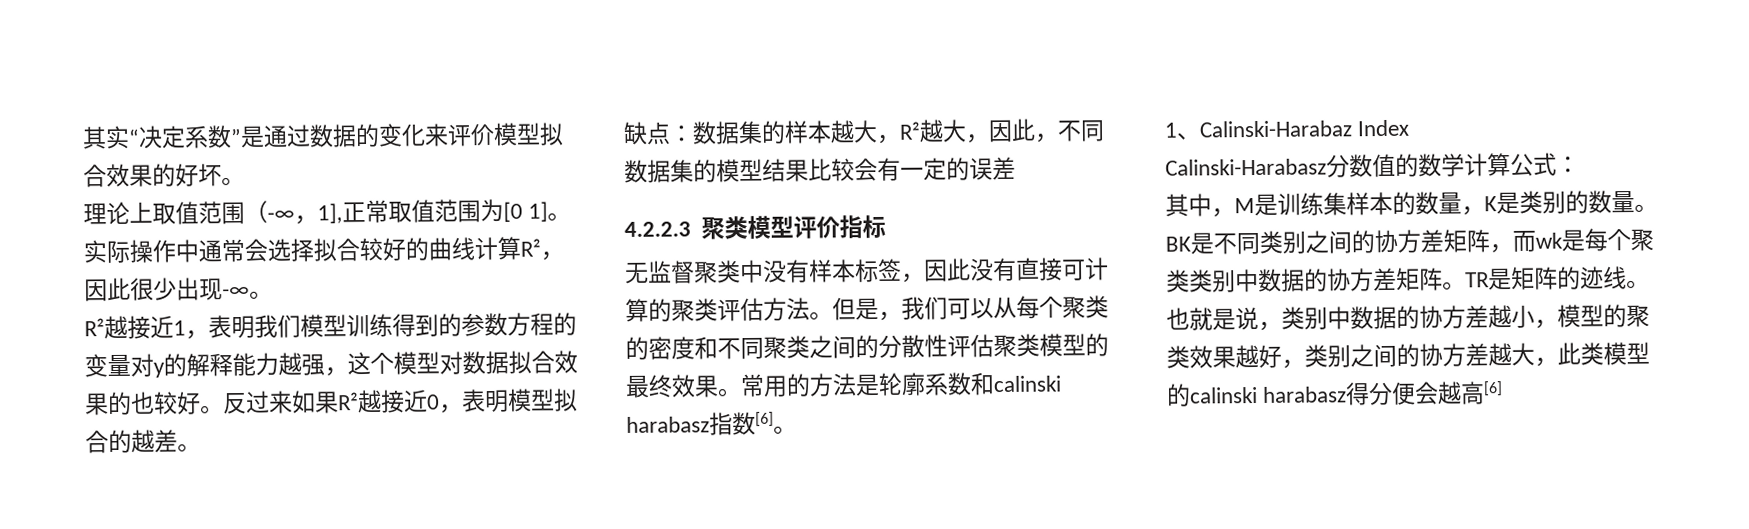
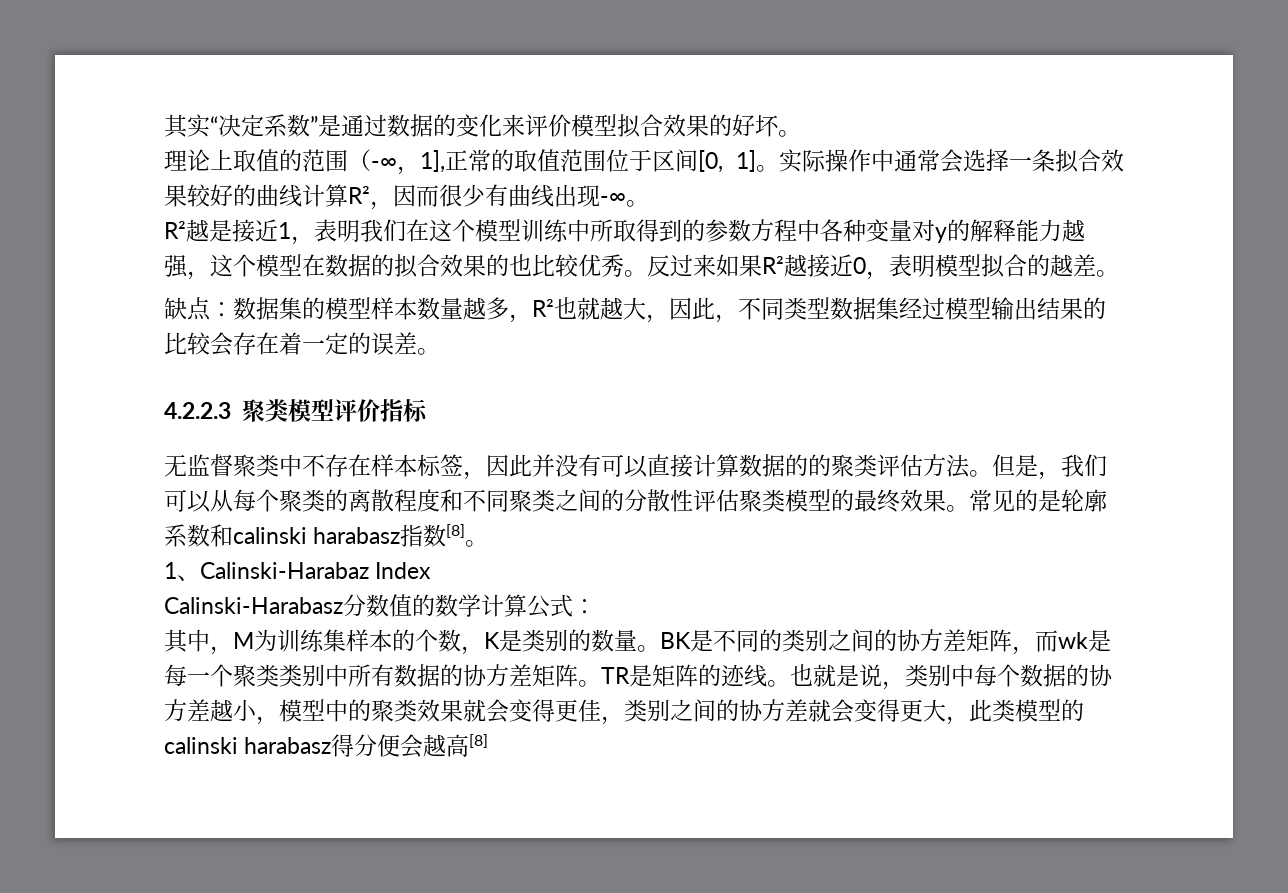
(199, 213) none -> [279,149,302,172] 的
[388,198,523,223] 取值范围为[0 -> [491,149,723,173] 的取值范围位于区间[0,
[313,238,360,262] 拟合 -> [1009,149,1124,173] [164,185,187,207] 一条拟合效果
[107,277,177,302] 此很少 -> [416,184,554,207] 而很少有曲线
(128, 327) none -> [209,219,232,242] 是
(301, 326) none -> [406,219,475,242] 在这个
(393, 325) none -> [567,219,636,242] 中所取
[553,312,577,336] 的 -> [797,219,866,242] 中各种
[439,350,509,375] 对数据 -> [302,254,394,277] 在数据的
[153,391,201,415] 较好 -> [532,254,624,277] 比较优秀
[784,118,1105,144] [624,157,901,183] 样本越大，R²越大，因此，不同数据集的模型结果比较会有 -> [325,297,1106,323] [164,332,302,356] 模型样本数量越多，R²也就越大，因此，不同类型数据集经过模型输出结果的比较会存在着
(1016, 168) none -> [417,348,440,355] 。
[762,259,810,283] 没有 -> [302,454,371,477] 不存在
[969,257,1109,282] [625,298,649,322] 没有直接可计算 -> [532,454,808,478] 并没有可以直接计算数据的
[648,336,672,360] 密 -> [348,489,417,512] 离散程
[763,373,857,397] 用的方法 -> [992,489,1038,512] 见的
[755,411,774,427] [6] -> [446,524,466,538] [8]
[1254,193,1278,217] 是 -> [254,629,277,651] 为
[1415,191,1462,215] 数量 -> [415,629,461,652] 个数
(1260, 243) none -> [759,629,782,652] 的
(1608, 240) none -> [187,672,210,684] 一
(1259, 280) none -> [348,664,394,687] 所有
(1351, 318) none -> [974,664,1020,687] 每个
(1604, 315) none -> [325,699,348,722] 中
[1235,344,1282,369] 越好 -> [463,699,601,723] 就会变得更佳
[1488,342,1512,367] 越 -> [808,699,923,723] 就会变得更
[1483,381,1504,397] [6] -> [469,734,489,748] [8]

